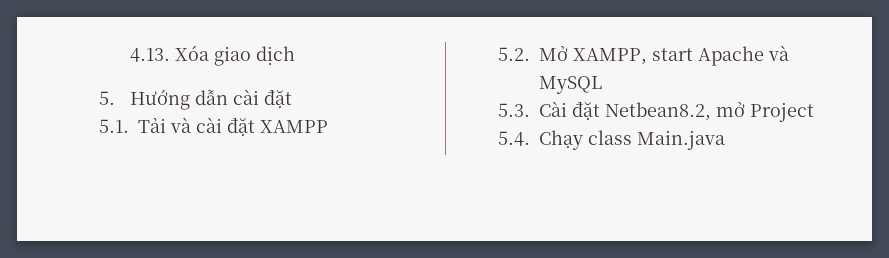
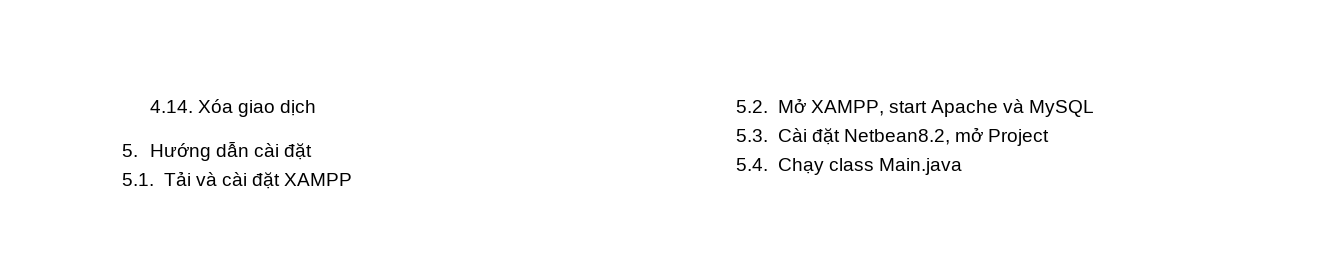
[129,48,170,62] 4.13. -> [149,100,193,113] 4.14.

